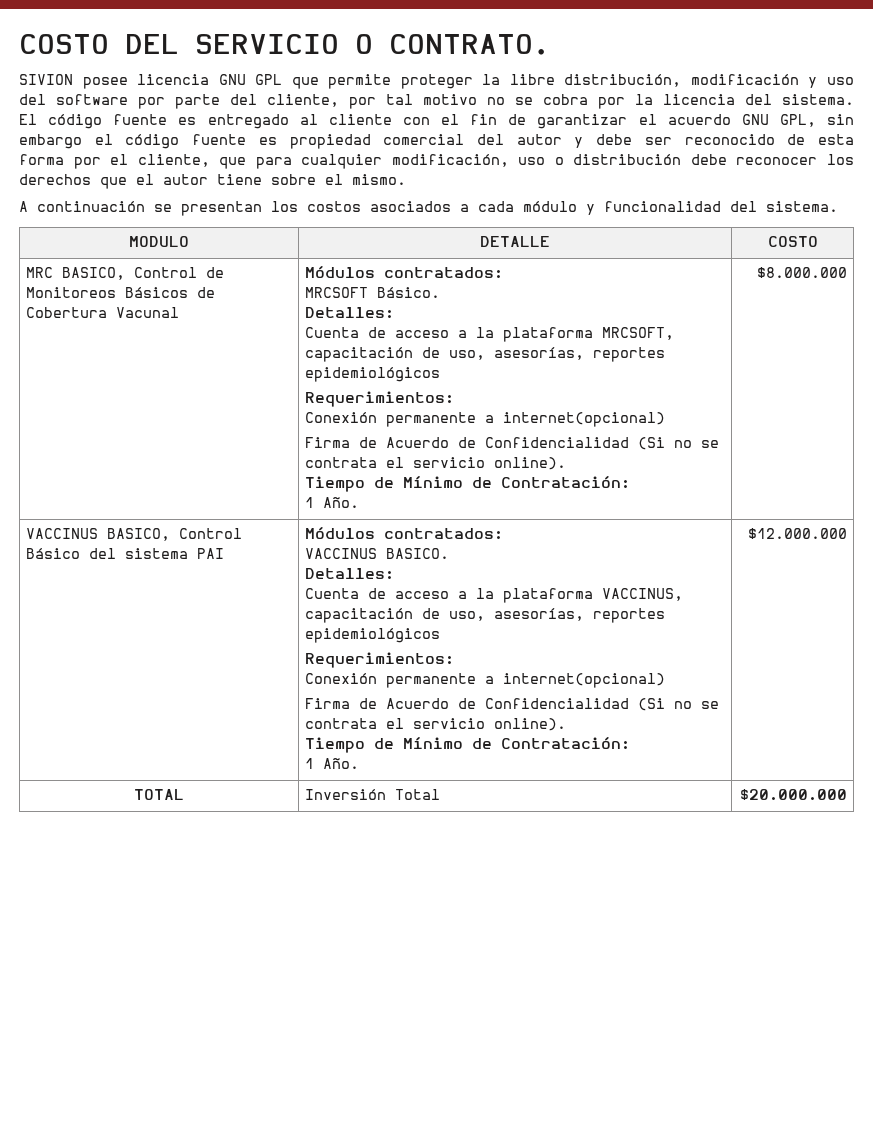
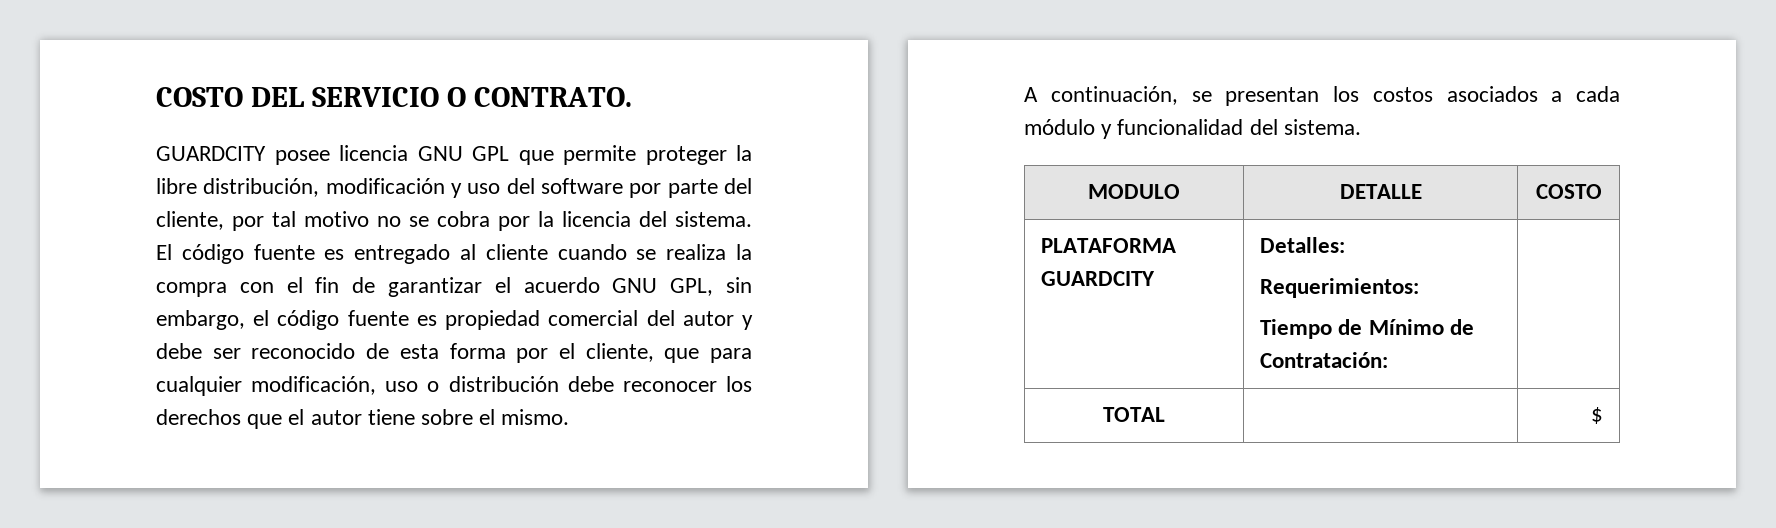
[19,74,73,85] SIVION -> [156,146,266,161] GUARDCITY
(392, 119) none -> [557,244,752,260] [156,282,227,297] cuando se realiza la compra
[19,134,82,149] embargo -> [156,310,245,330] embargo,
[37,201,145,212] continuación -> [1050,86,1178,105] continuación,
[25,267,224,280] [25,287,215,298] [25,307,179,318] [304,266,503,279] [304,287,440,298] [304,307,394,319] [304,327,674,342] [304,347,665,362] [304,367,440,382] [304,391,454,407] [304,412,665,427] [304,437,719,450] [304,457,566,470] [304,476,630,492] [304,497,359,508] [757,267,848,278] [25,528,242,541] [25,548,224,559] [304,527,503,540] [304,548,449,559] [304,568,394,580] [304,588,683,603] [304,608,665,623] [304,628,440,643] [304,652,454,668] [304,673,665,688] [304,698,719,711] [304,718,566,731] [304,737,630,753] [304,758,359,769] [748,528,848,539] [134,789,184,800] [304,789,440,800] [740,789,848,801] MRC BASICO, Control de Monitoreos Básicos de Cobertura Vacunal | Módulos contratados: // MRCSOFT Básico. // Detalles: // Cuenta de acceso a la plataforma MRCSOFT, capacitación de uso, asesorías, reportes epidemiológicos // Requerimientos: // Conexión permanente a internet(opcional) // Firma de Acuerdo de Confidencialidad (Si no se contrata el servicio online). // Tiempo de Mínimo de Contratación: // 1 Año. | $8.000.000 // VACCINUS BASICO, Control Básico del sistema PAI | Módulos contratados: // VACCINUS BASICO. // Detalles: // Cuenta de acceso a la plataforma VACCINUS, capacitación de uso, asesorías, reportes epidemiológicos // Requerimientos: // Conexión permanente a internet(opcional) // Firma de Acuerdo de Confidencialidad (Si no se contrata el servicio online). // Tiempo de Mínimo de Contratación: // 1 Año. | $12.000.000 // TOTAL | Inversión Total | $20.000.000 -> [1041,238,1177,253] [1041,271,1156,286] [1260,237,1346,253] [1260,278,1420,298] [1260,319,1474,339] [1260,352,1389,368] [1103,407,1165,422] [1590,407,1603,424] PLATAFORMA GUARDCITY | Detalles: // Requerimientos: // Tiempo de Mínimo de Contratación: | // TOTAL | | $

